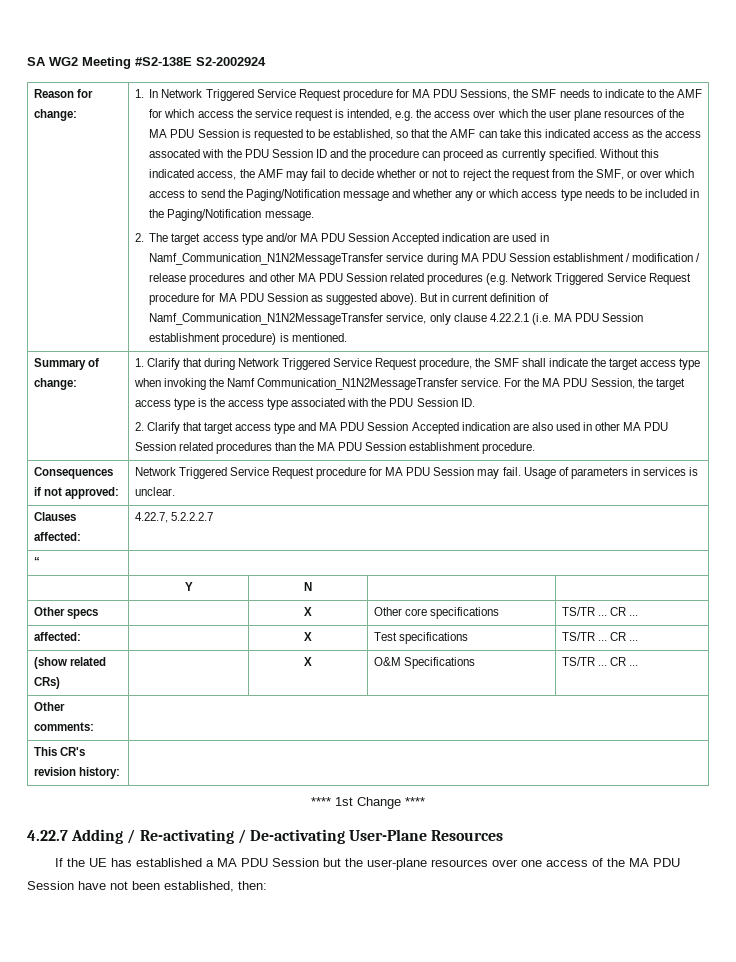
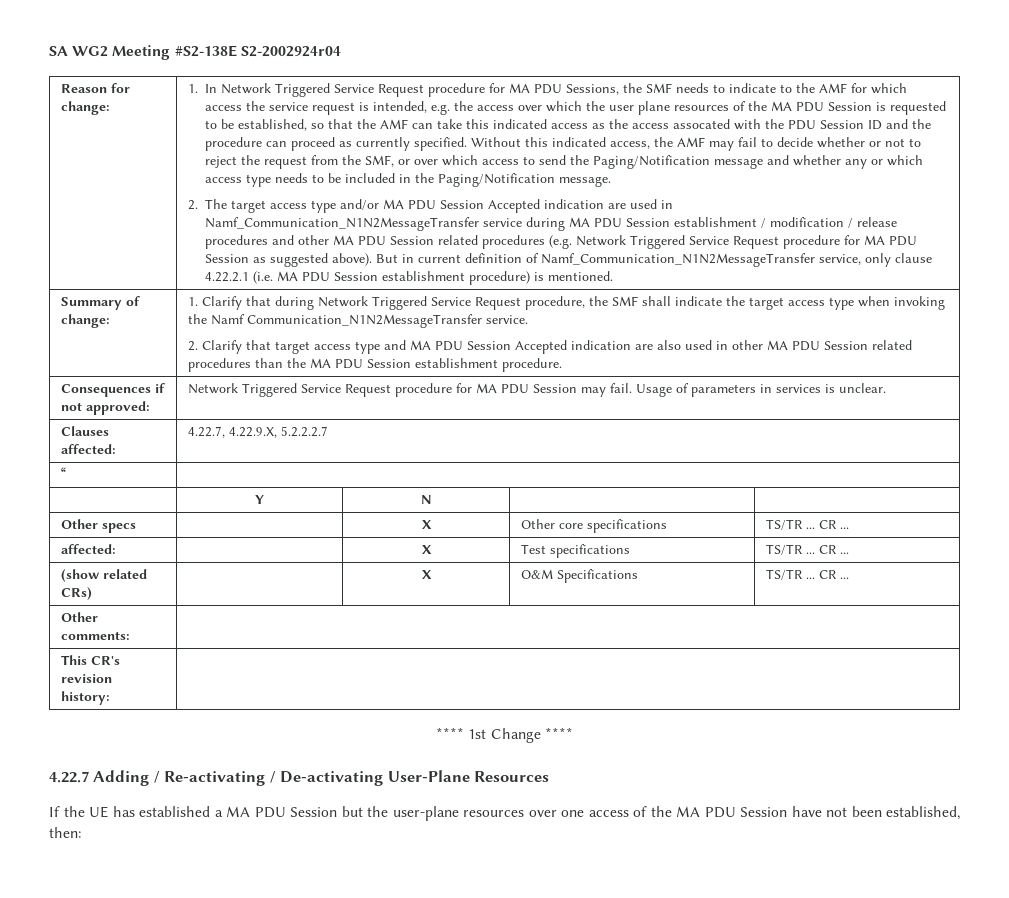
[196,57,266,66] S2-2002924 -> [240,46,341,57] S2-2002924r04
[504,378,685,390] [134,398,475,410] For the MA PDU Session, the target access type is the access type associated with the PDU Session ID. -> (529, 319) none
(168, 517) none -> [229,427,278,438] 4.22.9.X,

